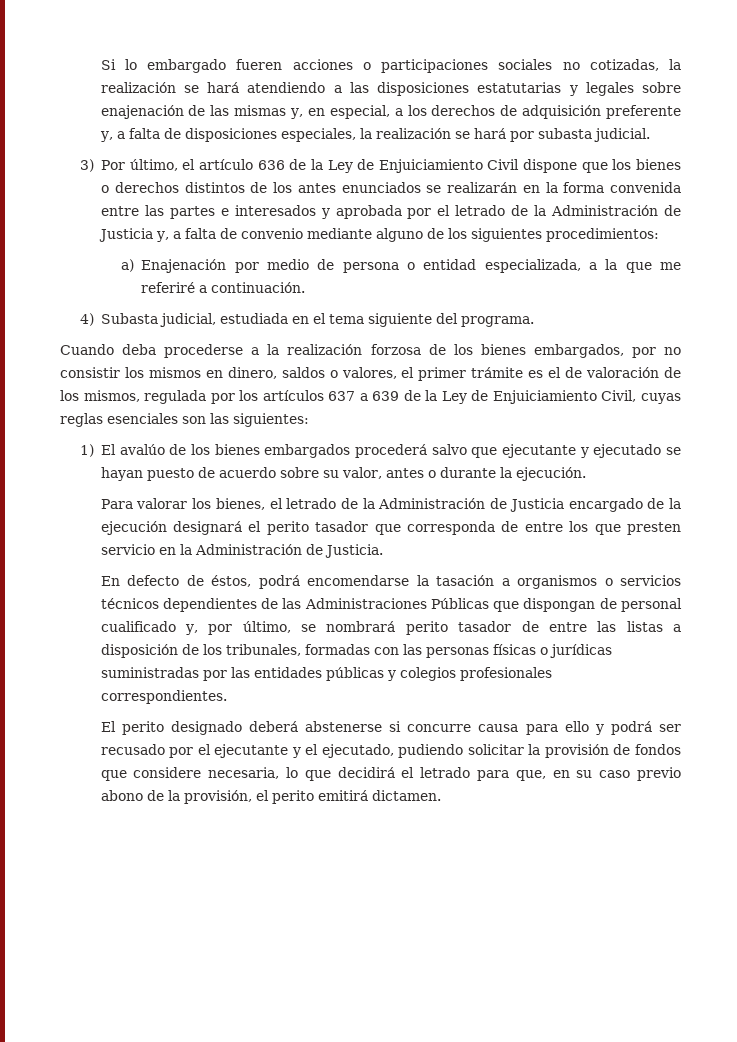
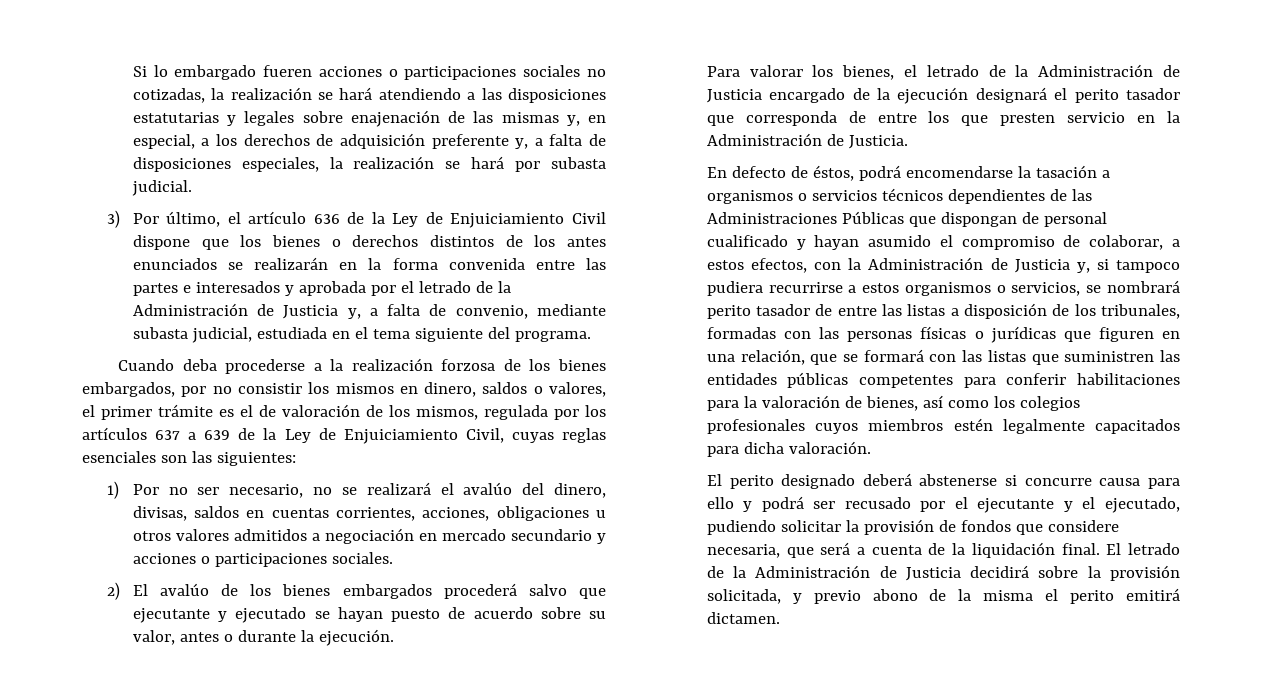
[241,228,660,242] [120,259,681,273] [141,282,306,293] [80,313,159,326] convenio mediante alguno de los siguientes procedimientos: // a) Enajenación por medio de persona o entidad especializada, a la que me referiré a continuación. // 4) Subasta -> [455,304,606,319] [132,327,188,339] convenio, mediante subasta
(95, 450) none -> [132,482,606,498] [132,506,606,521] [132,528,606,544] [132,552,393,567] [107,582,121,600] Por no ser necesario, no se realizará el avalúo del dinero, divisas, saldos en cuentas corrientes, acciones, obligaciones u otros valores admitidos a negociación en mercado secundario y acciones o participaciones sociales. // 2)
[184,621,291,635] y, por último, -> [796,235,1180,250] [706,257,1180,273] [706,281,1081,296] y hayan asumido el compromiso de colaborar, a estos efectos, con la Administración de Justicia y, si tampoco pudiera recurrirse a estos organismos o servicios,
[100,667,552,681] [100,690,227,704] suministradas por las entidades públicas y colegios profesionales correspondientes. -> [1063,327,1180,342] [706,349,1180,365] [706,372,1180,388] [706,395,1080,411] [706,418,1180,434] [706,441,871,457] que figuren en una relación, que se formará con las listas que suministren las entidades públicas competentes para conferir habilitaciones para la valoración de bienes, así como los colegios profesionales cuyos miembros estén legalmente capacitados para dicha valoración.
[286,767,631,781] lo que decidirá el letrado para que, en su caso -> [786,542,1180,558] [706,565,1180,581] [706,589,802,604] que será a cuenta de la liquidación final. El letrado de la Administración de Justicia decidirá sobre la provisión solicitada, y
[183,790,252,804] provisión, -> [983,590,1034,601] misma

